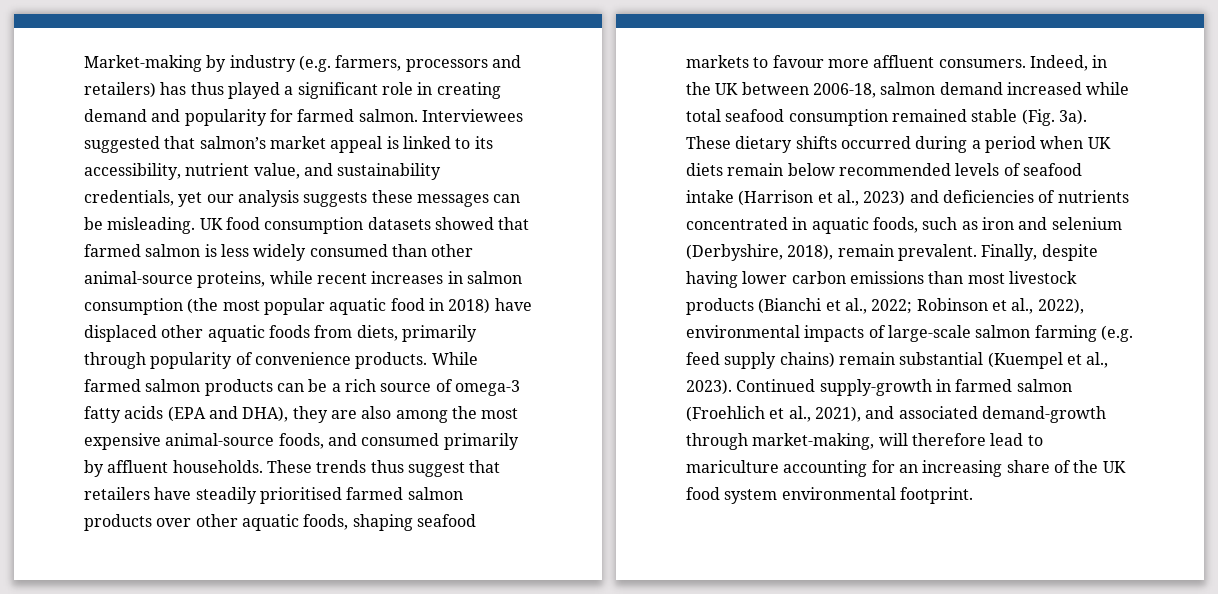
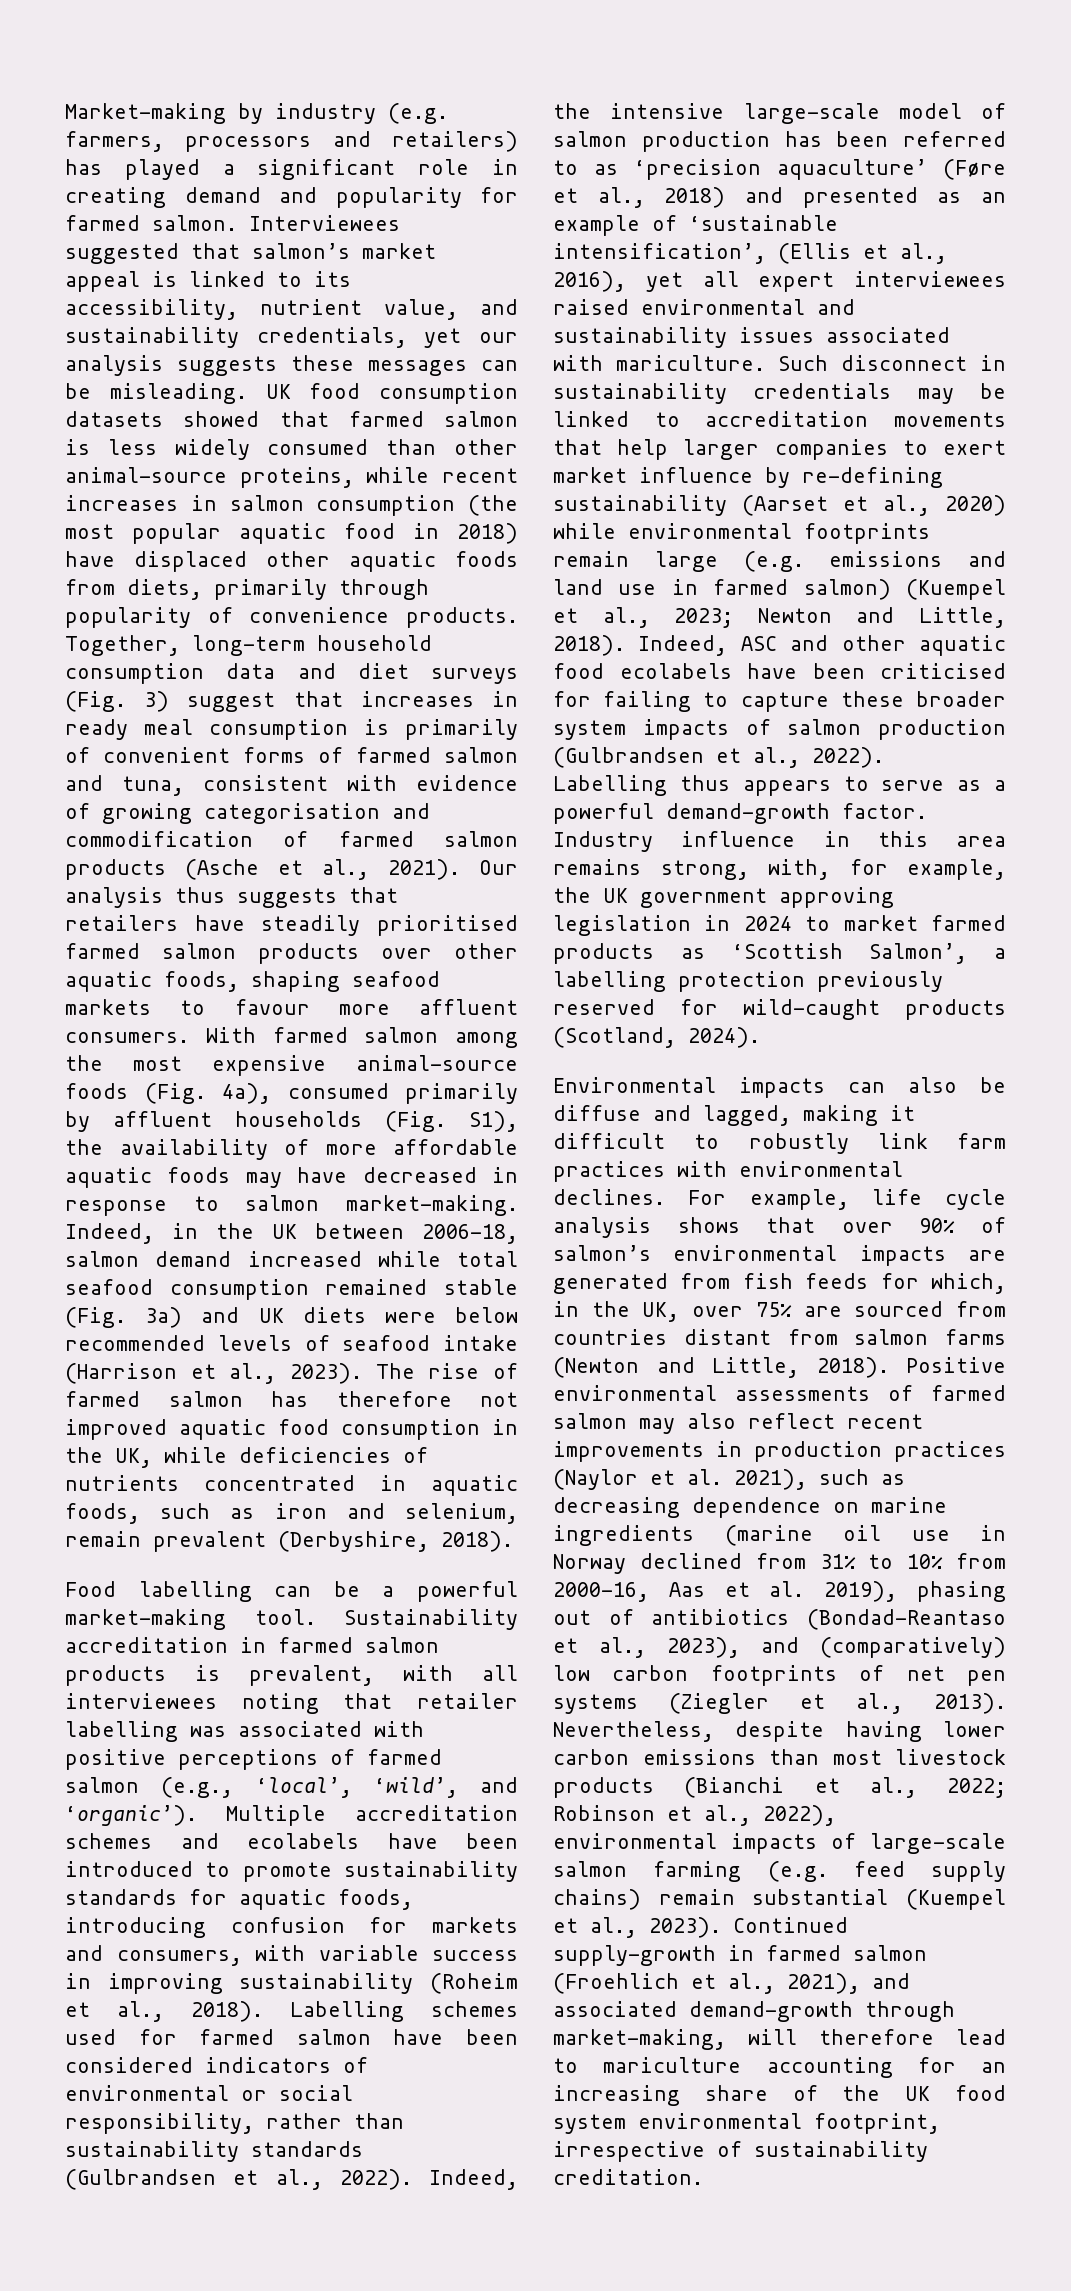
[190,82,224,95] thus -> (102, 167) none
[431,352,478,365] [84,379,520,396] [84,406,519,423] [84,433,519,450] [84,460,465,477] While farmed salmon products can be a rich source of omega-3 fatty acids (EPA and DHA), they are also among the most expensive animal-source foods, and consumed primarily by affluent households. These trends thus suggest -> [65,635,432,656] [65,663,518,684] [65,691,518,712] [65,719,518,740] [65,747,518,763] [65,775,518,796] [65,803,430,824] [65,831,518,847] [65,859,518,880] [65,887,337,908] Together, long-term household consumption data and diet surveys (Fig. 3) suggest that increases in ready meal consumption is primarily of convenient forms of farmed salmon and tuna, consistent with evidence of growing categorisation and commodification of farmed salmon products (Asche et al., 2021). Our analysis thus suggests
(1026, 63) none -> [205,1027,518,1048] [65,1055,518,1076] [65,1083,518,1104] [65,1111,518,1132] [65,1139,518,1160] [65,1167,518,1188] [65,1195,518,1216] With farmed salmon among the most expensive animal-source foods (Fig. 4a), consumed primarily by affluent households (Fig. S1), the availability of more affordable aquatic foods may have decreased in response to salmon market-making.
[1058,109,1087,125] [686,136,1084,153] 3a). These dietary shifts occurred during a period when -> [145,1307,240,1328] 3a) and
[727,163,784,176] remain -> [384,1312,436,1323] were
[863,190,939,206] 2023) and -> [290,1363,518,1384] [65,1391,518,1407] [65,1419,518,1440] [65,1447,227,1468] 2023). The rise of farmed salmon has therefore not improved aquatic food consumption in the UK, while
[1051,217,1122,230] [686,244,1038,261] selenium (Derbyshire, 2018), remain prevalent. Finally, -> [404,1503,518,1524] [65,1531,513,1552] [65,1581,518,1602] [65,1609,518,1630] [65,1637,439,1653] [65,1665,518,1686] [65,1693,518,1714] [65,1721,424,1742] [65,1749,442,1770] [65,1777,518,1798] [65,1805,518,1826] [65,1833,518,1849] [65,1861,518,1882] [65,1889,413,1910] [65,1917,518,1938] [65,1945,518,1966] [65,1973,518,1994] [65,2001,518,2022] [65,2029,518,2045] [65,2057,368,2073] [65,2085,353,2101] [65,2113,404,2134] [65,2141,363,2162] [65,2169,518,2190] [553,103,1006,124] [553,131,1006,152] [553,159,1006,180] [553,187,1006,208] [553,215,838,236] [553,243,947,264] [553,271,1006,292] [553,299,855,315] [553,327,950,348] [553,355,1006,371] [553,383,1006,404] [553,411,1006,427] [553,439,1006,460] [553,467,943,488] [553,495,1006,516] [553,523,930,544] [553,551,1006,572] [553,579,1006,600] [553,607,1006,628] [553,635,1006,656] [553,663,1006,679] [553,691,1006,712] [553,719,1006,740] [553,747,884,768] [553,775,1006,796] [553,803,927,824] [553,831,1006,852] [553,859,1006,880] [553,887,894,908] [553,915,1006,936] [553,943,1006,964] [553,971,943,992] [553,999,1006,1020] [553,1027,760,1048] [553,1077,1006,1098] [553,1105,915,1126] [553,1133,1006,1154] [553,1161,903,1182] [553,1189,1006,1210] [553,1217,1006,1238] [553,1245,1006,1266] [553,1273,1006,1294] [553,1301,1006,1322] [553,1329,1006,1345] [553,1357,1006,1378] [553,1385,1006,1401] [553,1413,923,1434] [553,1441,1006,1462] [553,1469,905,1490] [553,1497,947,1518] [553,1525,1006,1546] [553,1553,1006,1574] [553,1581,1006,1602] [553,1609,1006,1630] [553,1637,1006,1658] [553,1665,1006,1686] [553,1693,1006,1714] [553,1721,714,1742] selenium, remain prevalent (Derbyshire, 2018). // Food labelling can be a powerful market-making tool. Sustainability accreditation in farmed salmon products is prevalent, with all interviewees noting that retailer labelling was associated with positive perceptions of farmed salmon (e.g., ‘local’, ‘wild’, and ‘organic’). Multiple accreditation schemes and ecolabels have been introduced to promote sustainability standards for aquatic foods, introducing confusion for markets and consumers, with variable success in improving sustainability (Roheim et al., 2018). Labelling schemes used for farmed salmon have been considered indicators of environmental or social responsibility, rather than sustainability standards (Gulbrandsen et al., 2022). Indeed, the intensive large-scale model of salmon production has been referred to as ‘precision aquaculture’ (Føre et al., 2018) and presented as an example of ‘sustainable intensification’, (Ellis et al., 2016), yet all expert interviewees raised environmental and sustainability issues associated with mariculture. Such disconnect in sustainability credentials may be linked to accreditation movements that help larger companies to exert market influence by re-defining sustainability (Aarset et al., 2020) while environmental footprints remain large (e.g. emissions and land use in farmed salmon) (Kuempel et al., 2023; Newton and Little, 2018). Indeed, ASC and other aquatic food ecolabels have been criticised for failing to capture these broader system impacts of salmon production (Gulbrandsen et al., 2022). Labelling thus appears to serve as a powerful demand-growth factor. Industry influence in this area remains strong, with, for example, the UK government approving legislation in 2024 to market farmed products as ‘Scottish Salmon’, a labelling protection previously reserved for wild-caught products (Scotland, 2024). // Environmental impacts can also be diffuse and lagged, making it difficult to robustly link farm practices with environmental declines. For example, life cycle analysis shows that over 90% of salmon’s environmental impacts are generated from fish feeds for which, in the UK, over 75% are sourced from countries distant from salmon farms (Newton and Little, 2018). Positive environmental assessments of farmed salmon may also reflect recent improvements in production practices (Naylor et al. 2021), such as decreasing dependence on marine ingredients (marine oil use in Norway declined from 31% to 10% from 2000-16, Aas et al. 2019), phasing out of antibiotics (Bondad-Reantaso et al., 2023), and (comparatively) low carbon footprints of net pen systems (Ziegler et al., 2013). Nevertheless,
[899,487,973,504] footprint. -> [814,2113,940,2134] [553,2141,928,2162] [553,2169,703,2185] footprint, irrespective of sustainability creditation.

